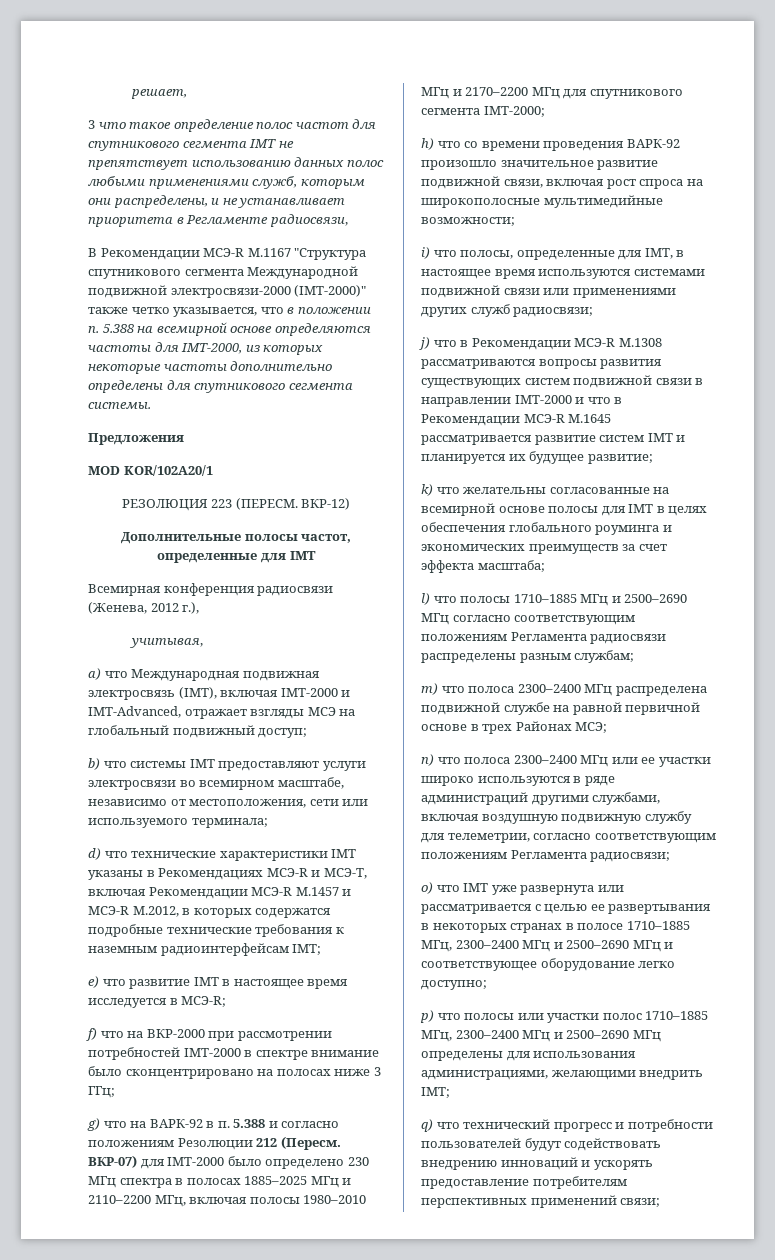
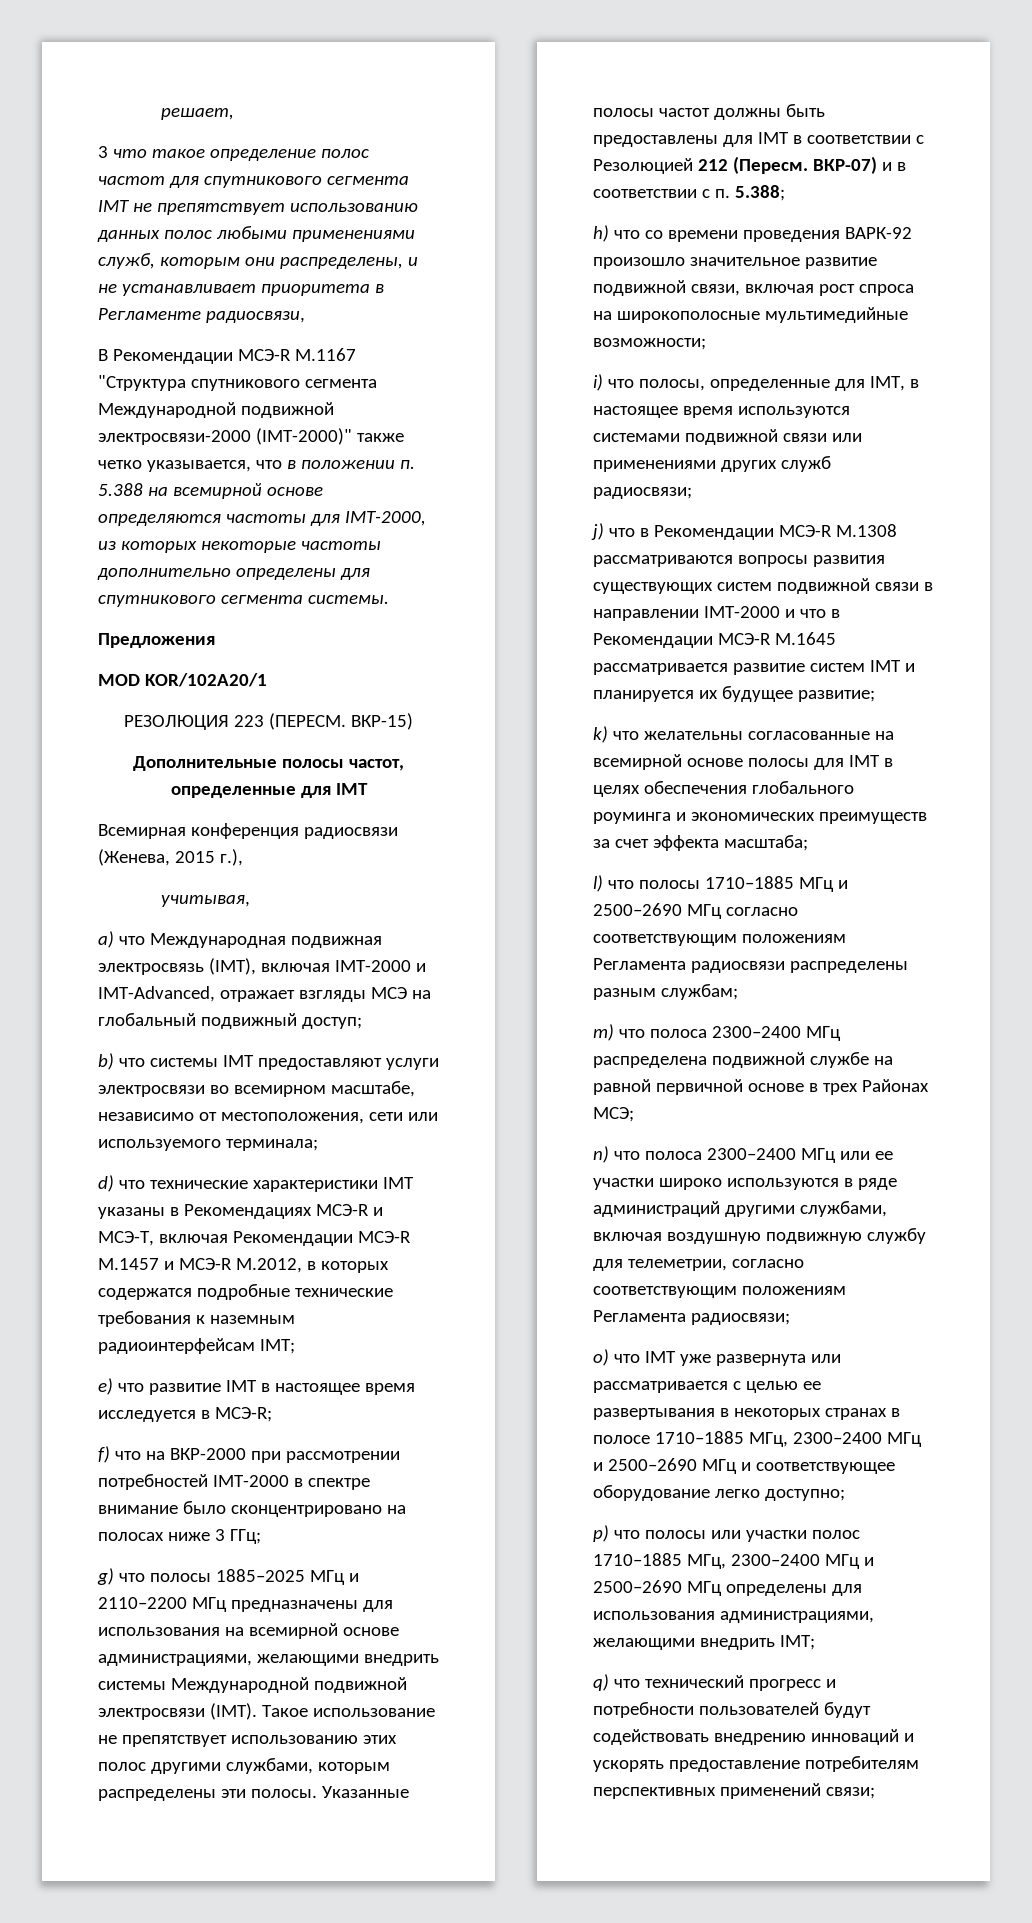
[301,498,351,510] ВКР-12) -> [350,713,413,730] ВКР-15)
[150,603,179,612] 2012 -> [174,851,215,863] 2015
[130,1119,340,1128] [88,1136,341,1150] [88,1155,369,1169] [88,1176,352,1188] [88,1195,367,1207] [421,87,683,99] [421,106,545,117] на ВАРК-92 в п. 5.388 и согласно положениям Резолюции 212 (Пересм. ВКР-07) для IMT-2000 было определено 230 МГц спектра в полосах 1885–2025 МГц и 2110–2200 МГц, включая полосы 1980–2010 МГц и 2170–2200 МГц для спутникового сегмента IMT-2000; -> [149,1569,359,1585] [98,1597,393,1612] [98,1623,399,1639] [98,1654,439,1666] [98,1677,407,1693] [98,1703,435,1720] [98,1735,397,1747] [98,1758,390,1774] [98,1786,409,1801] [593,104,825,120] [593,132,924,147] [593,156,906,174] [593,185,785,201] полосы 1885–2025 МГц и 2110–2200 МГц предназначены для использования на всемирной основе администрациями, желающими внедрить системы Международной подвижной электросвязи (IMT). Такое использование не препятствует использованию этих полос другими службами, которым распределены эти полосы. Указанные полосы частот должны быть предоставлены для IMT в соответствии с Резолюцией 212 (Пересм. ВКР-07) и в соответствии с п. 5.388;

